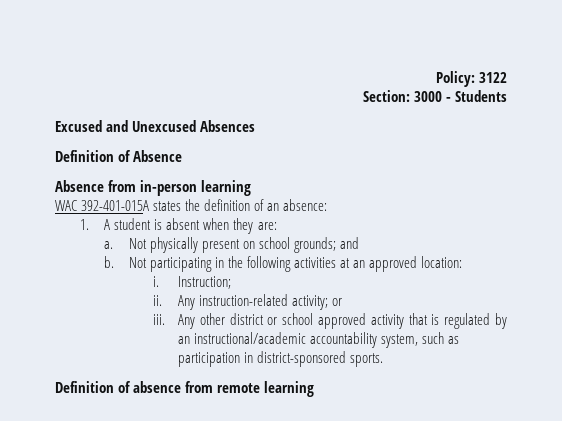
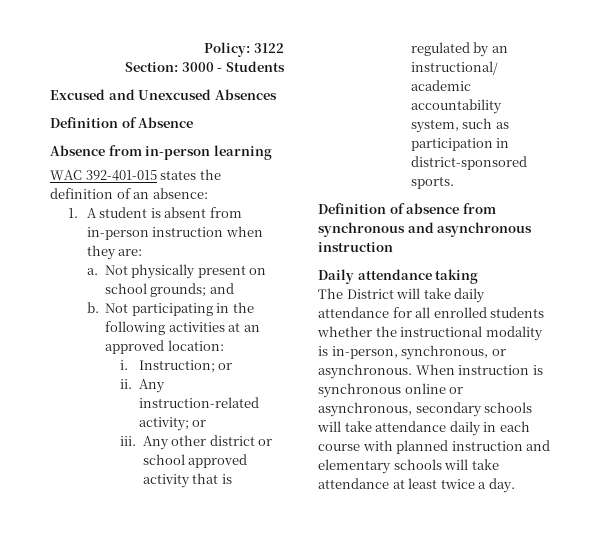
[81,200,150,211] 392-401-015A -> [85,170,157,181] 392-401-015
(201, 224) none -> [209,207,242,218] [86,227,224,240] from in-person instruction
(232, 282) none -> [218,363,233,370] or
[217,381,315,397] remote learning -> [318,222,533,237] [318,242,393,252] [318,269,479,284] [318,288,486,303] [318,307,545,318] [317,326,543,341] [318,345,506,360] [318,364,543,379] [318,383,464,398] [318,402,533,417] [317,421,530,436] [318,440,551,454] [318,459,499,474] [318,478,515,493] synchronous and asynchronous instruction // Daily attendance taking // The District will take daily attendance for all enrolled students whether the instructional modality is in-person, synchronous, or asynchronous. When instruction is synchronous online or asynchronous, secondary schools will take attendance daily in each course with planned instruction and elementary schools will take attendance at least twice a day.

